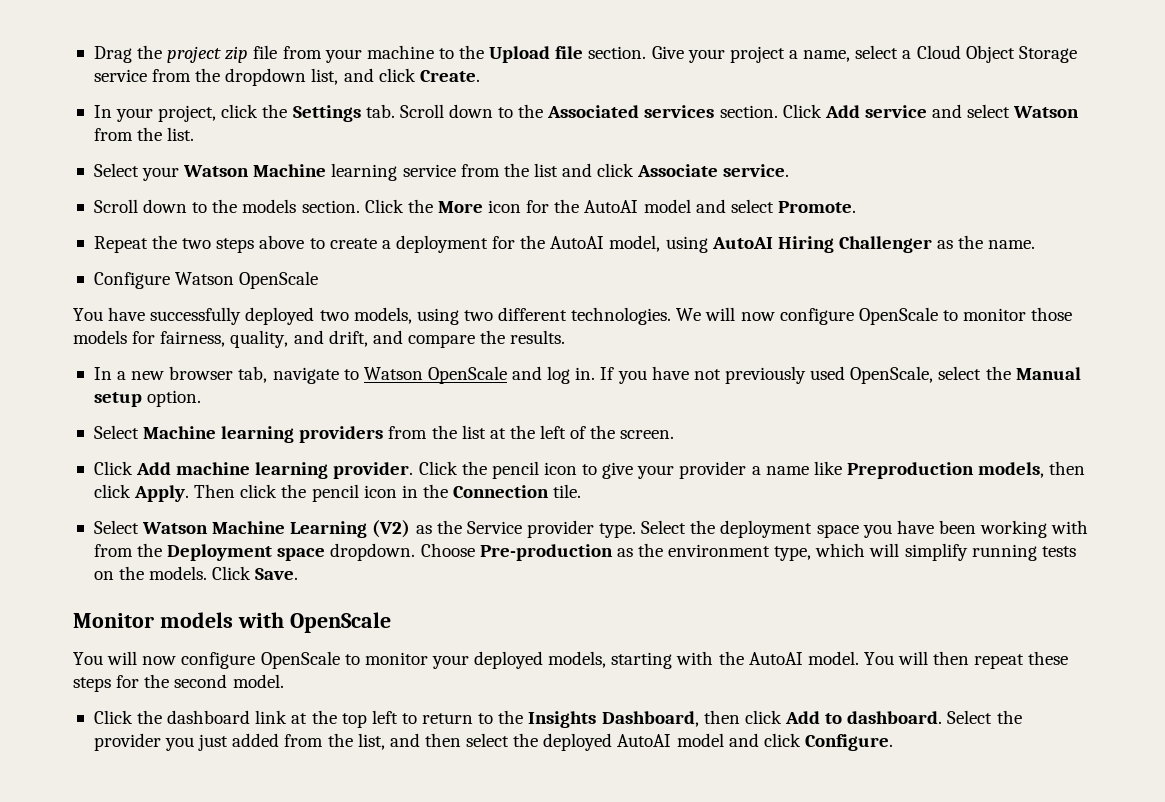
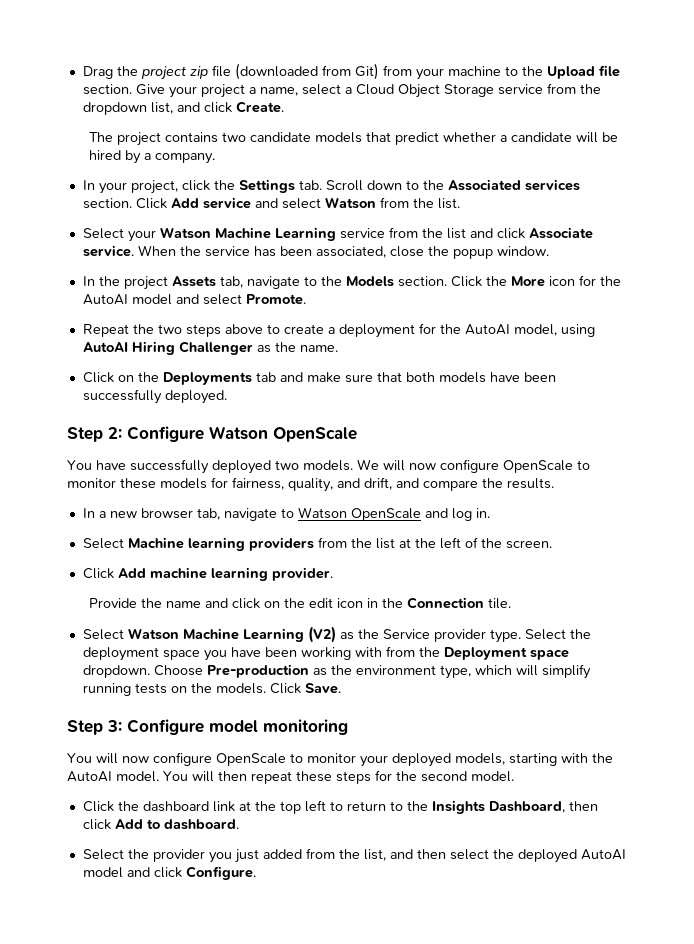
(278, 52) none -> [234,63,379,80] (downloaded from Git)
(480, 76) none -> [88,132,618,146] [88,150,215,164] // The project contains two candidate models that predict whether a candidate will be hired by a company.
[331,163,398,181] learning -> [274,227,336,241] Learning
[93,199,297,213] // Scroll down to the models -> [137,245,549,259] [82,276,394,290] When the service has been associated, close the popup window. // In the project Assets tab, navigate to the Models
(1036, 244) none -> [82,372,556,385] [82,389,227,404] [67,427,122,442] Click on the Deployments tab and make sure that both models have been successfully deployed. // Step 2:
[353,307,672,325] models, using two different technologies. -> [303,460,353,471] models.
[1031,307,1073,321] those -> [120,478,156,489] these
[600,366,1081,384] [93,390,202,407] If you have not previously used OpenScale, select the Manual setup option. -> (490, 513) none
[418,461,1086,479] [93,484,359,502] Click the pencil icon to give your provider a name like Preproduction models, then click Apply. Then click the pencil -> [88,598,333,609] // Provide the name and click on the edit
[73,612,391,633] Monitor models with OpenScale -> [67,719,348,735] Step 3: Configure model monitoring
(943, 717) none -> (239, 824) //

